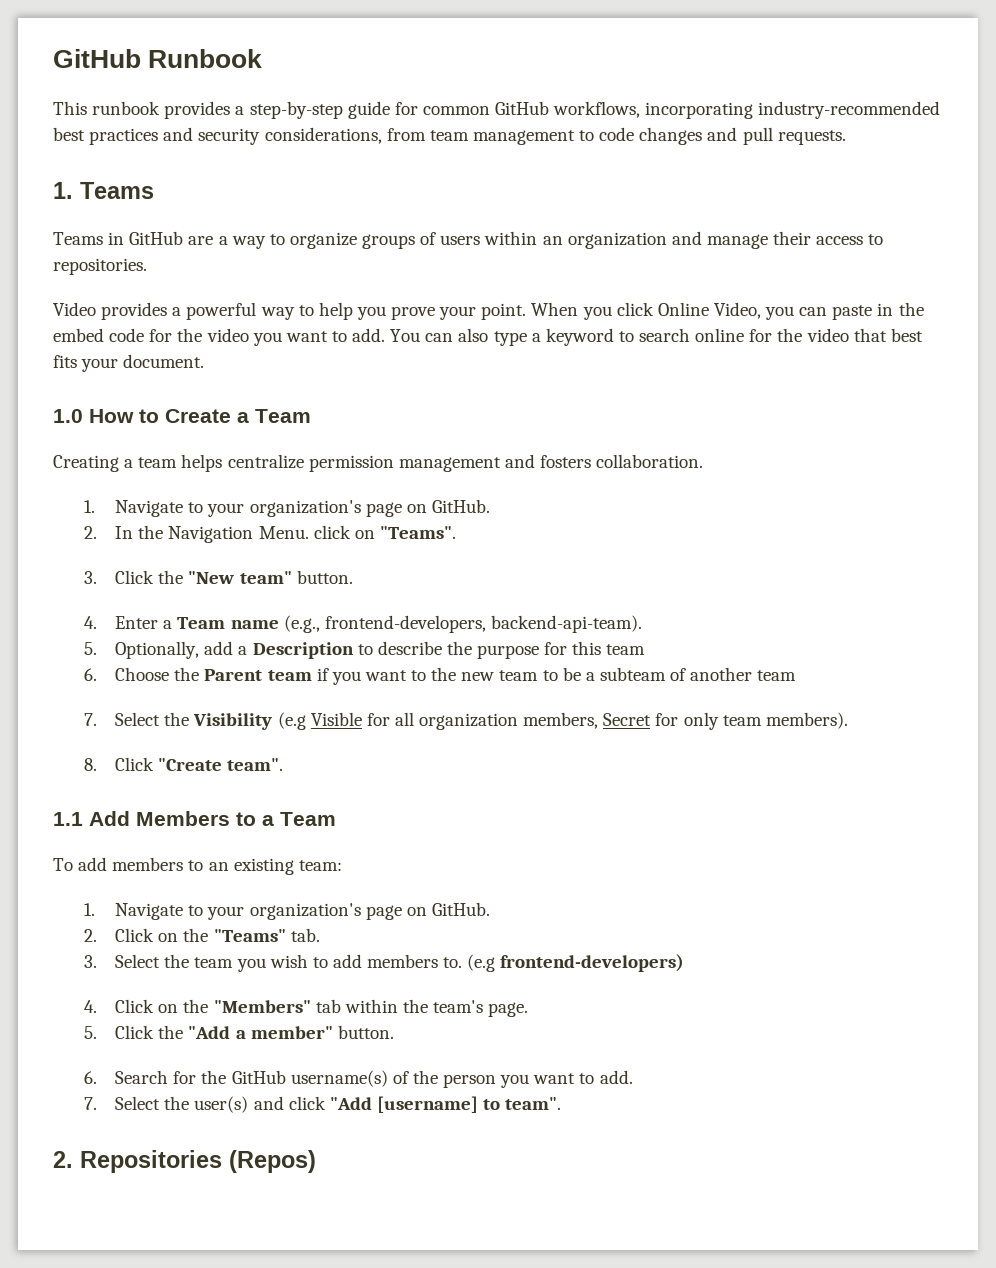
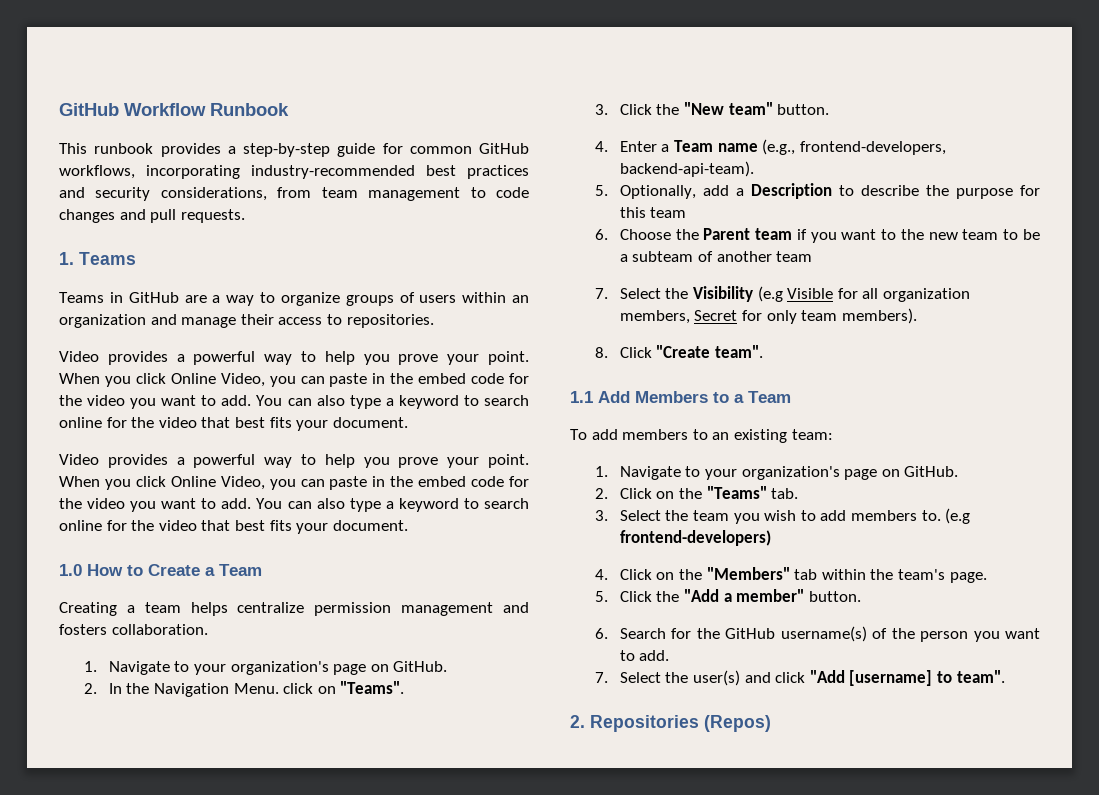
[53,49,141,68] GitHub -> [59,103,206,116] GitHub Workflow
(205, 361) none -> [59,454,529,468] [59,476,529,490] [59,498,529,512] [59,520,408,534] // Video provides a powerful way to help you prove your point. When you click Online Video, you can paste in the embed code for the video you want to add. You can also type a keyword to search online for the video that best fits your document.

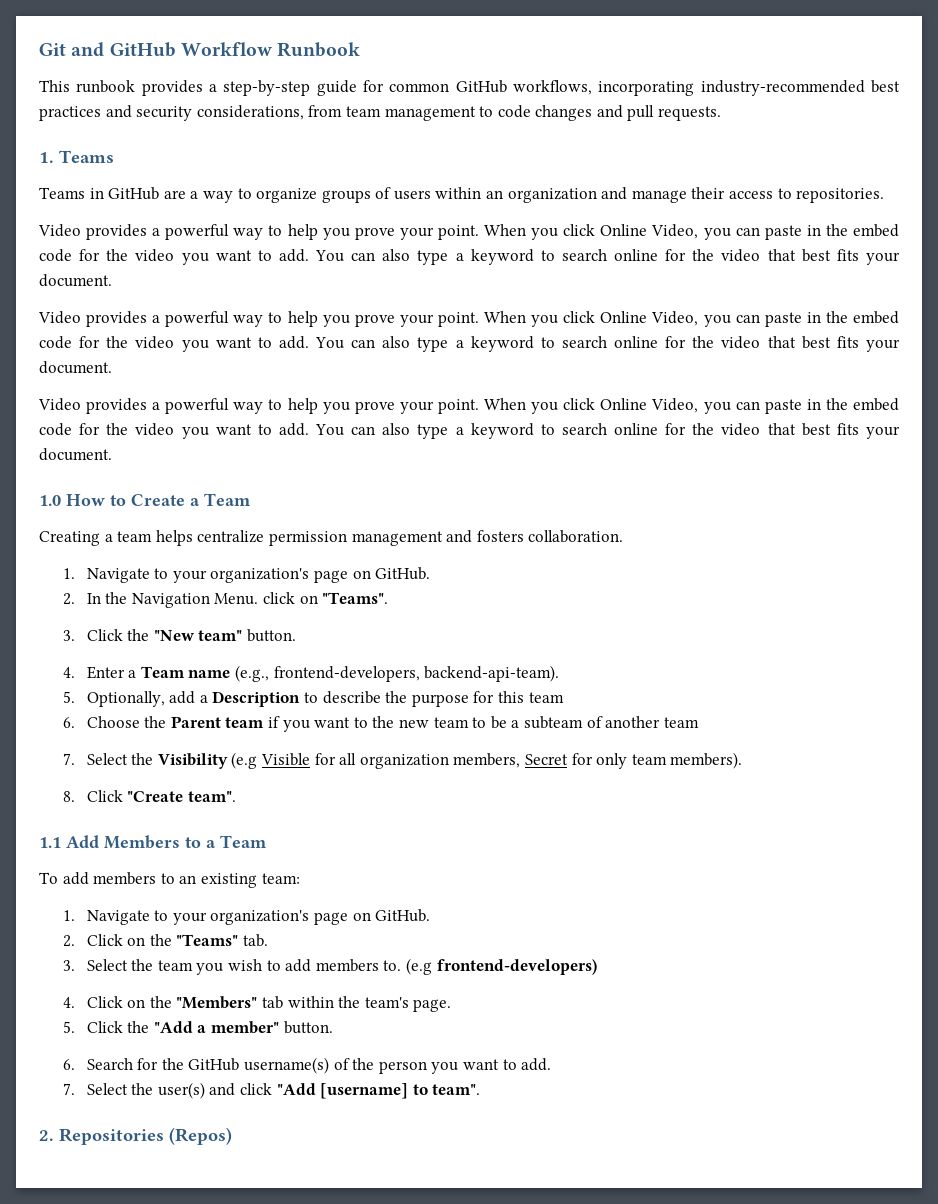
(59, 109) none -> [39,42,105,57] Git and
(408, 525) none -> [38,398,899,414] [39,423,901,439] [39,448,112,461] // Video provides a powerful way to help you prove your point. When you click Online Video, you can paste in the embed code for the video you want to add. You can also type a keyword to search online for the video that best fits your document.

